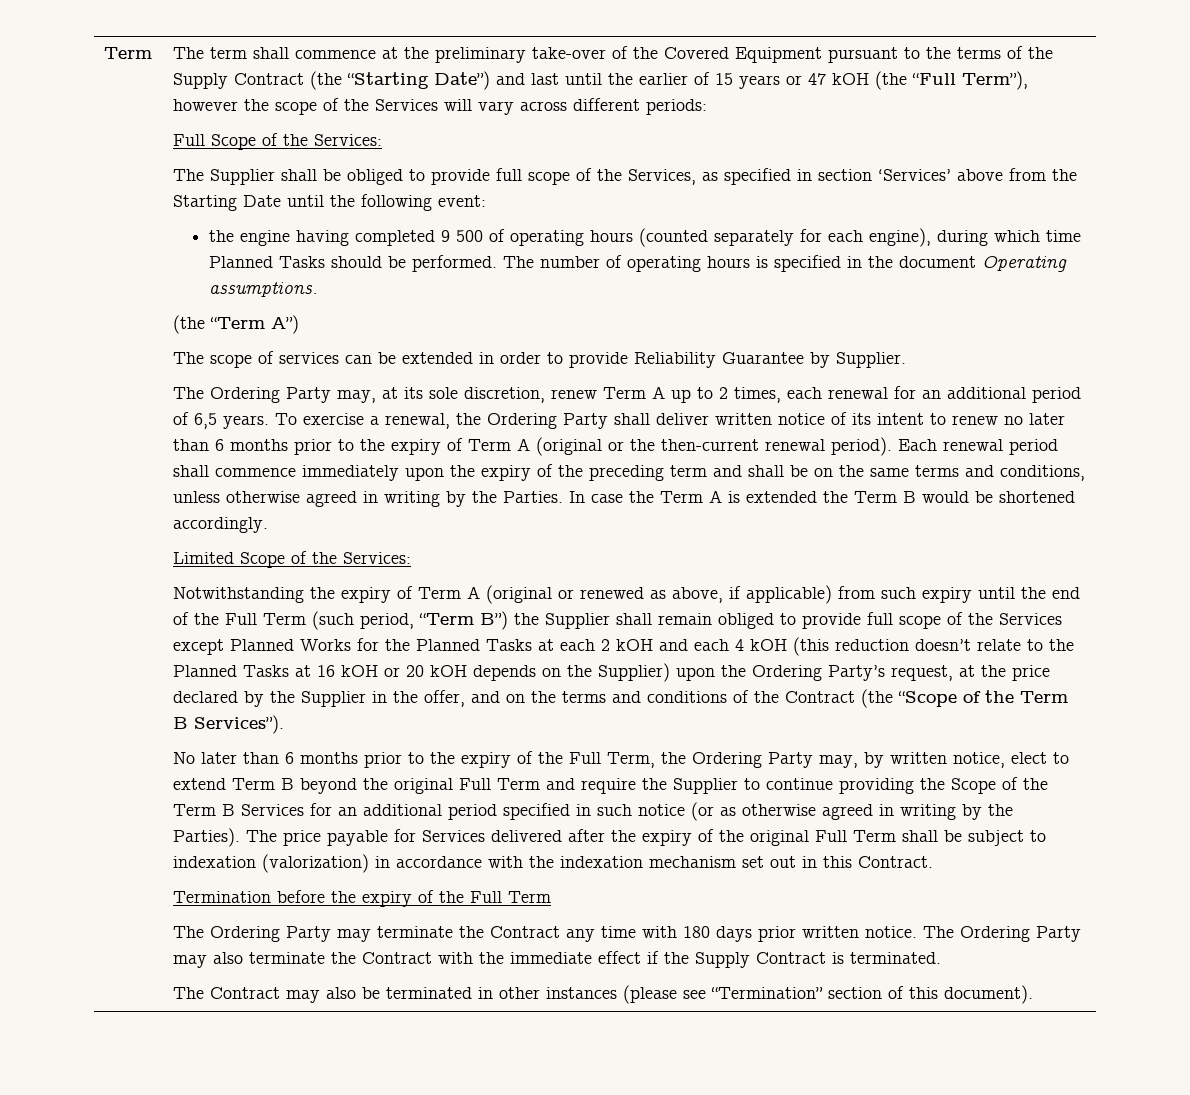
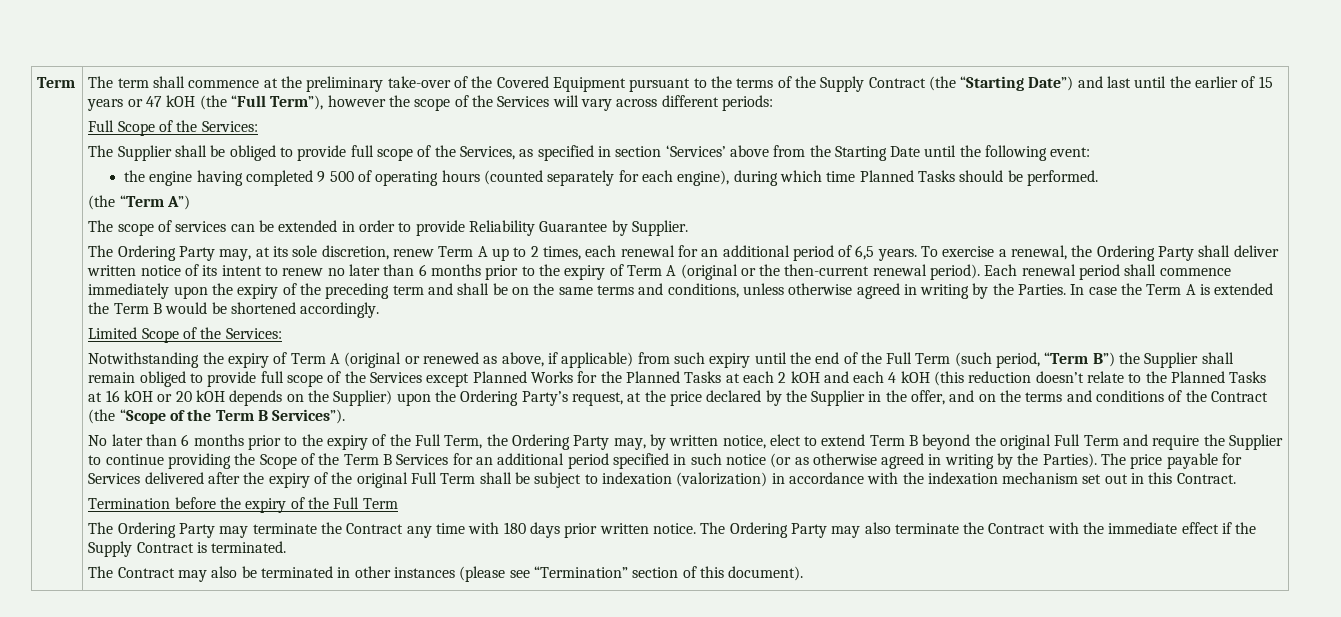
[502,255,1067,272] [208,282,318,297] The number of operating hours is specified in the document Operating assumptions. -> (1098, 178) none

